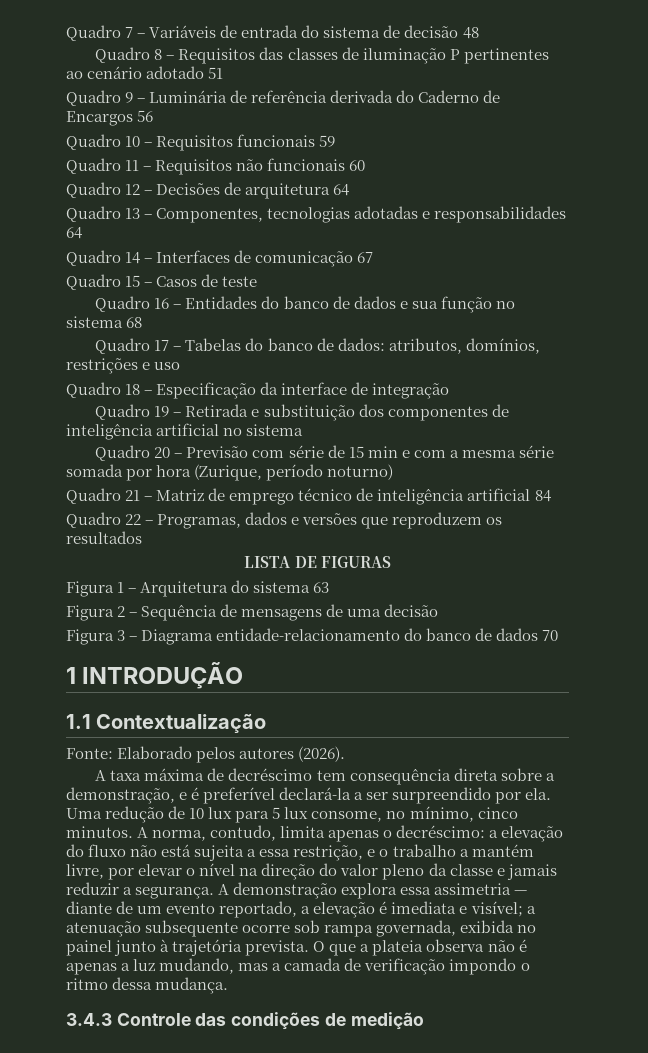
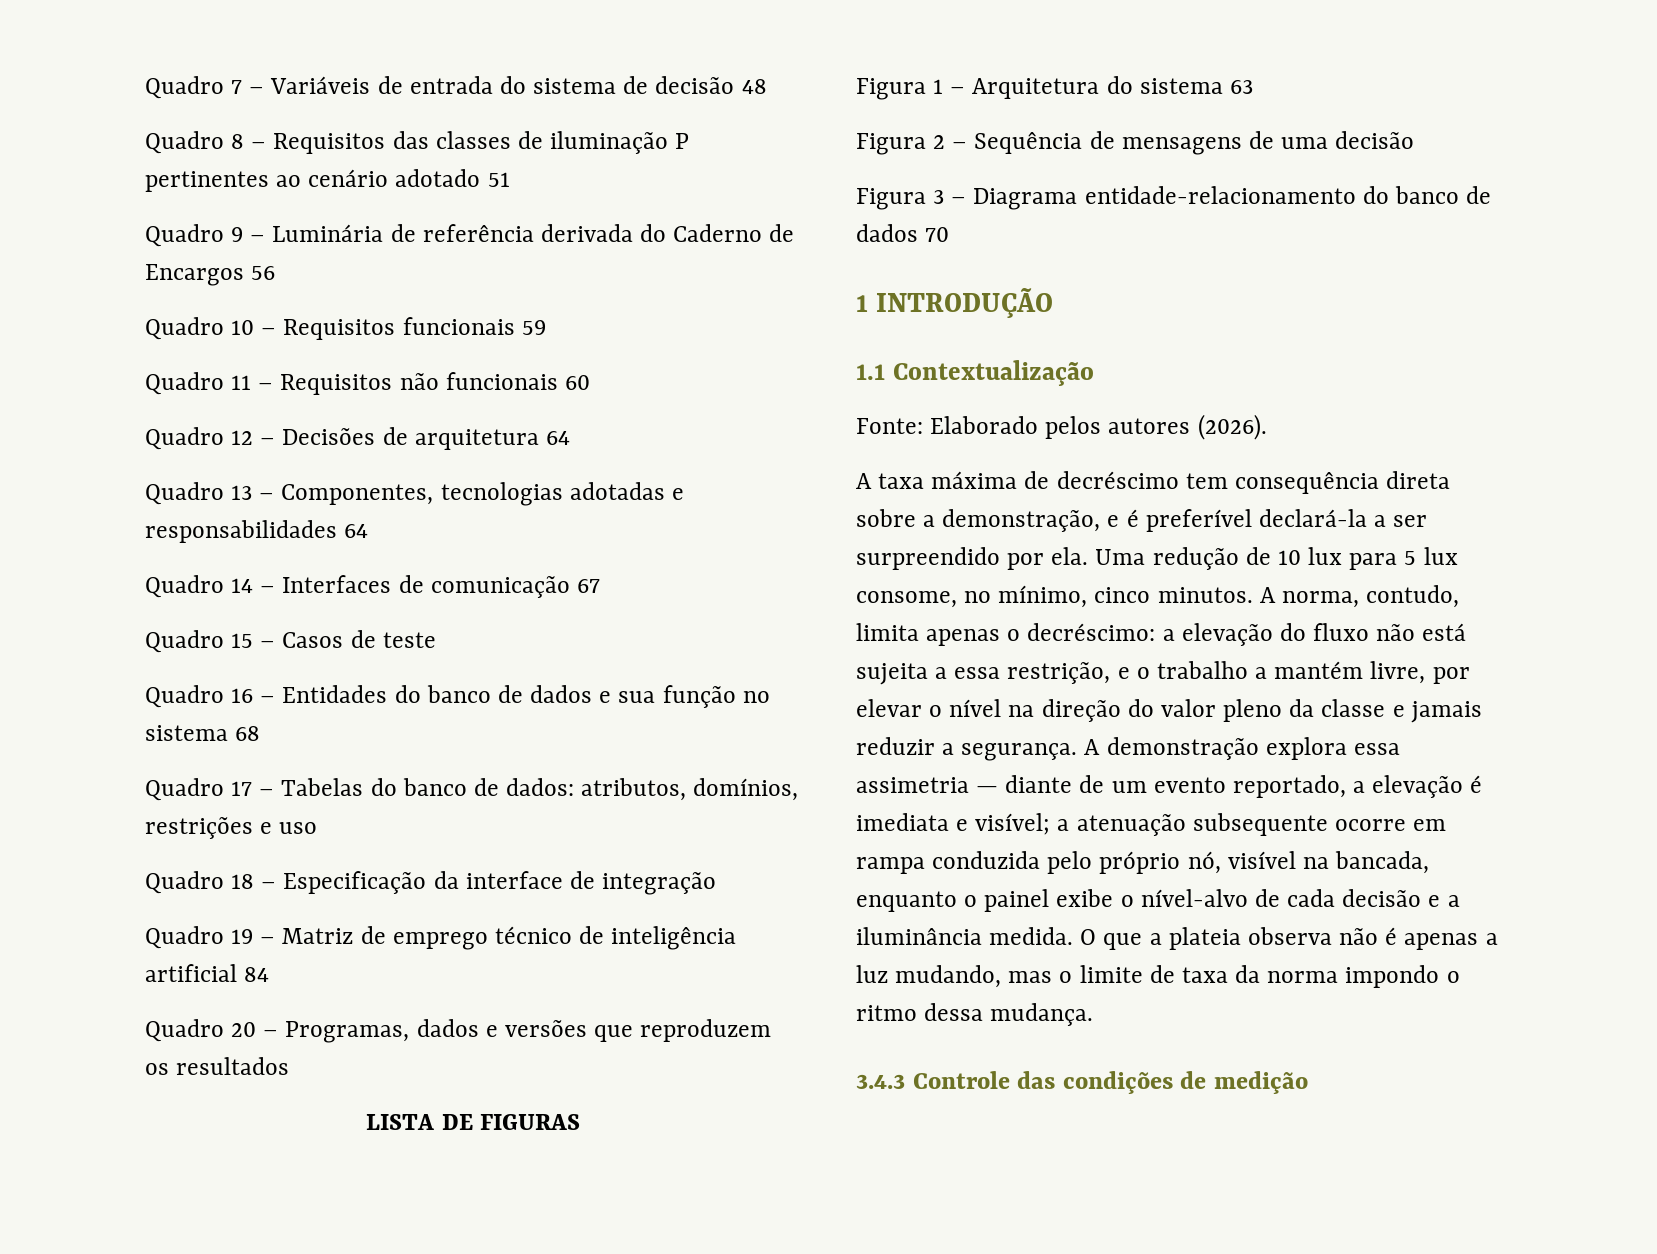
[185,404,509,421] [66,423,304,440] [95,445,554,461] [66,464,394,481] [66,488,153,504] Retirada e substituição dos componentes de inteligência artificial no sistema // Quadro 20 – Previsão com série de 15 min e com a mesma série somada por hora (Zurique, período noturno) // Quadro 21 – -> (276, 940) none
[125,514,142,525] 22 -> [231,1022,257,1037] 20
[294,920,537,937] [66,939,310,956] sob rampa governada, exibida no painel junto à trajetória prevista. -> [1413,819,1447,831] [856,851,1430,874] [856,889,1460,912] [856,927,1074,945] em rampa conduzida pelo próprio nó, visível na bancada, enquanto o painel exibe o nível-alvo de cada decisão e a iluminância medida.
[272,958,446,975] a camada de verificação -> [1059,965,1339,983] o limite de taxa da norma

